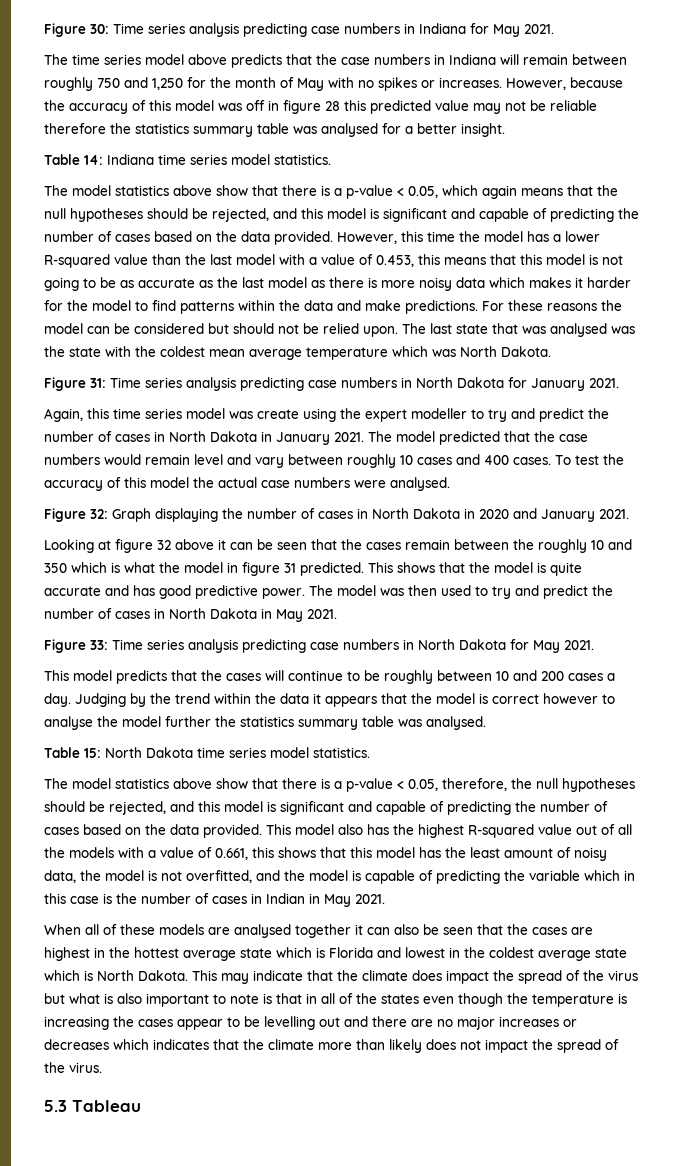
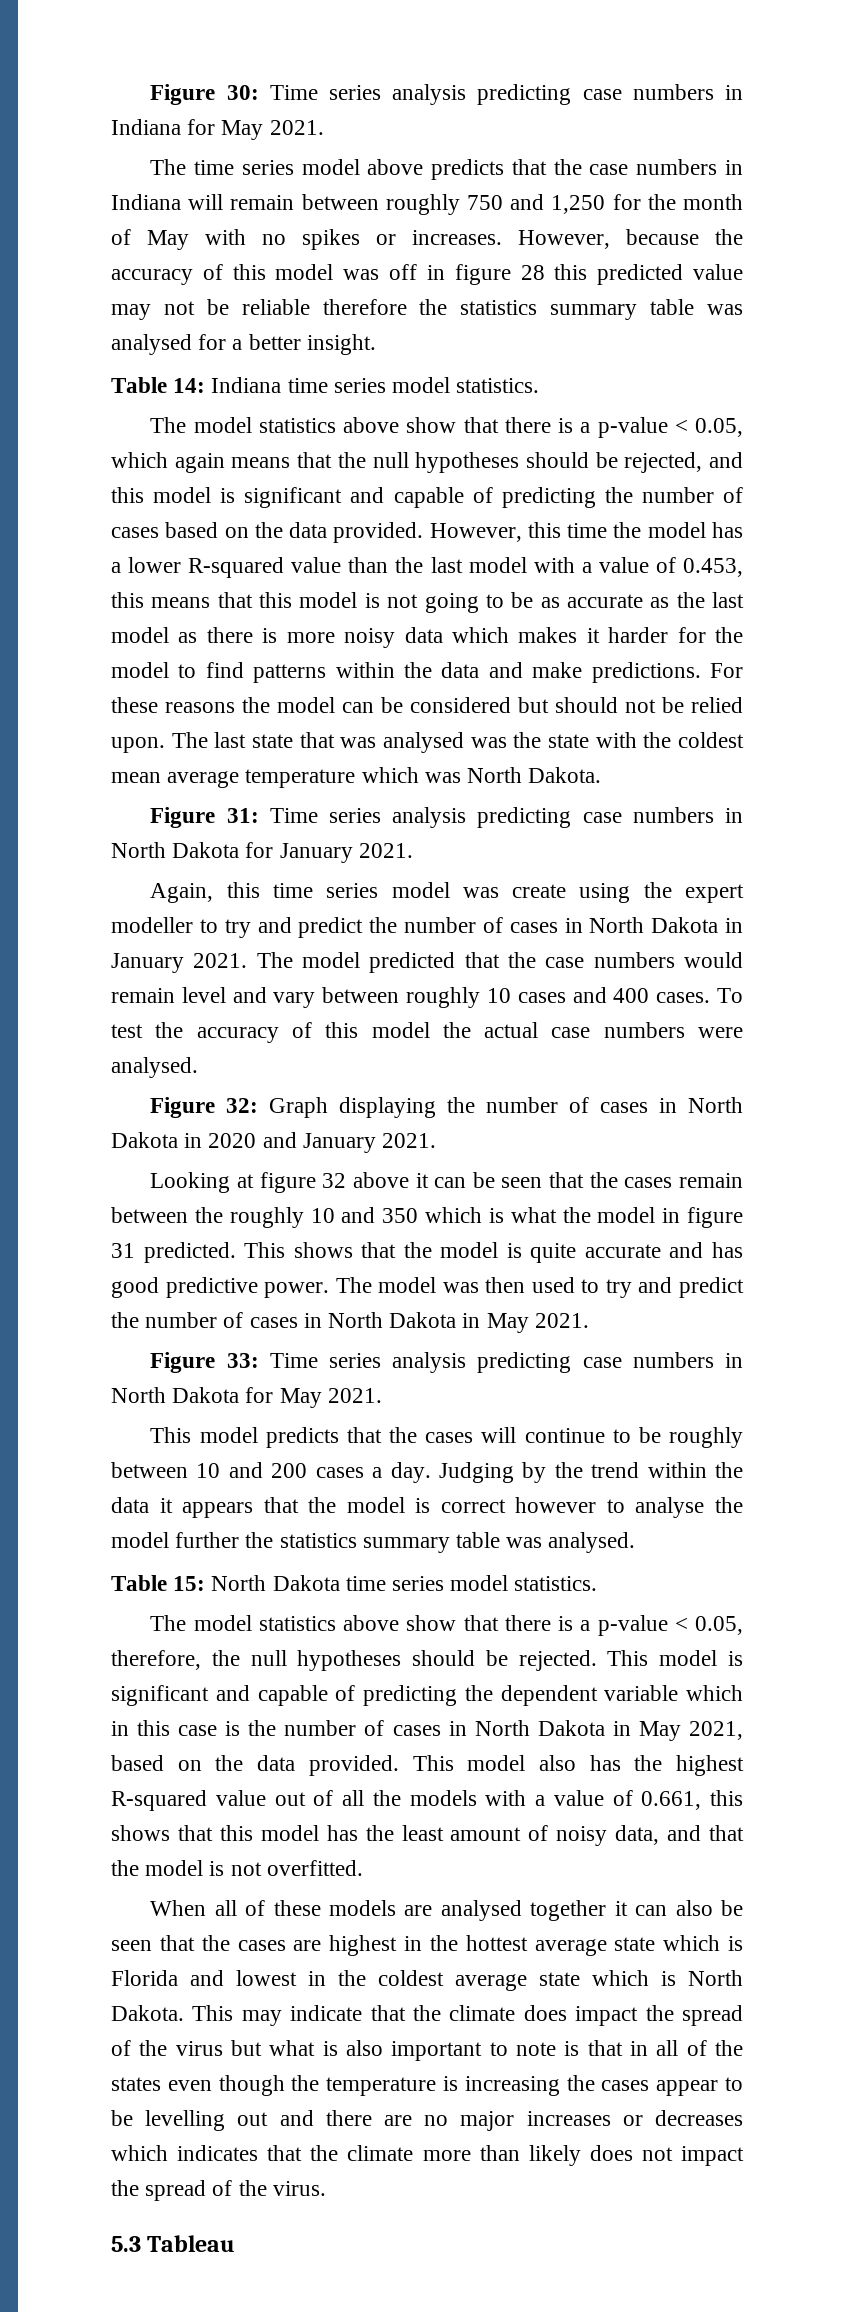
[109,801,608,815] [44,827,79,835] rejected, and this model is significant and capable of predicting the number of cases -> [518,1650,743,1671] [111,1685,743,1706] [111,1720,744,1741] rejected. This model is significant and capable of predicting the dependent variable which in this case is the number of cases in North Dakota in May 2021,
(76, 876) none -> [667,1825,744,1841] and that
[186,870,635,884] [44,893,385,907] overfitted, and the model is capable of predicting the variable which in this case is the number of cases in Indian in May 2021. -> [266,1860,363,1876] overfitted.

